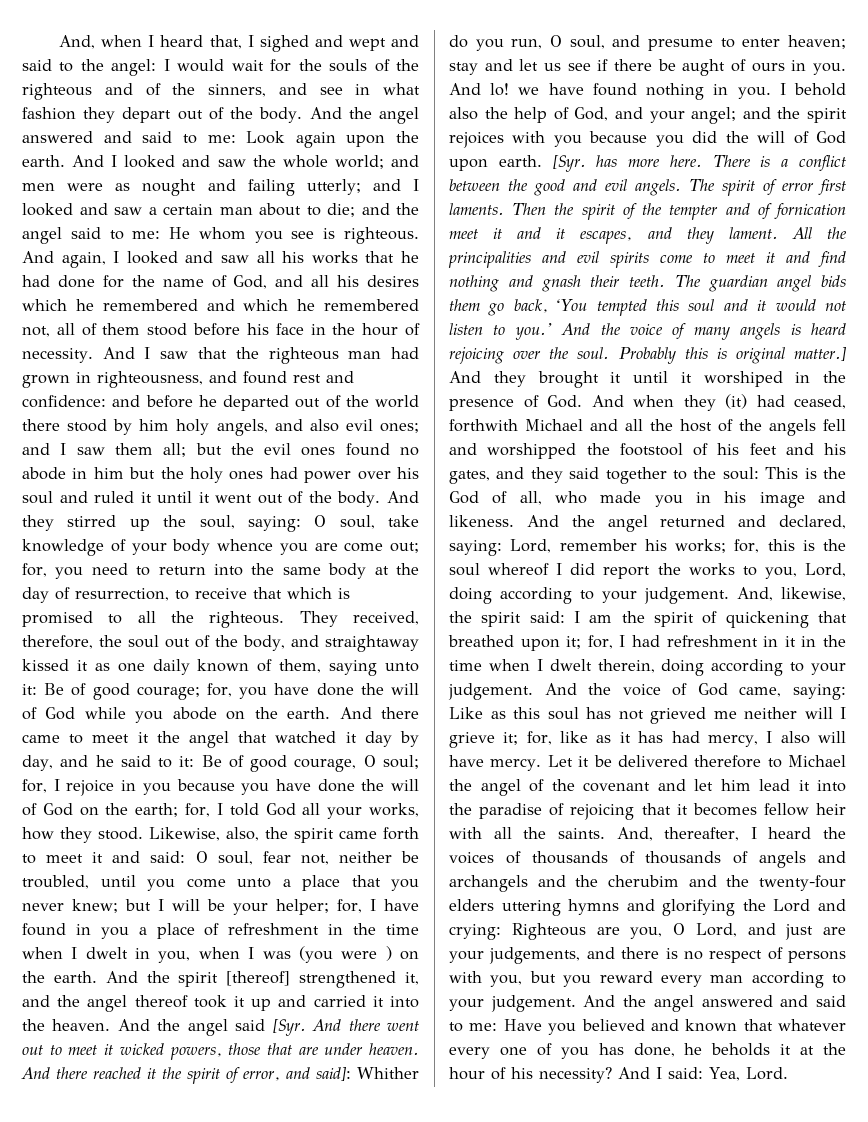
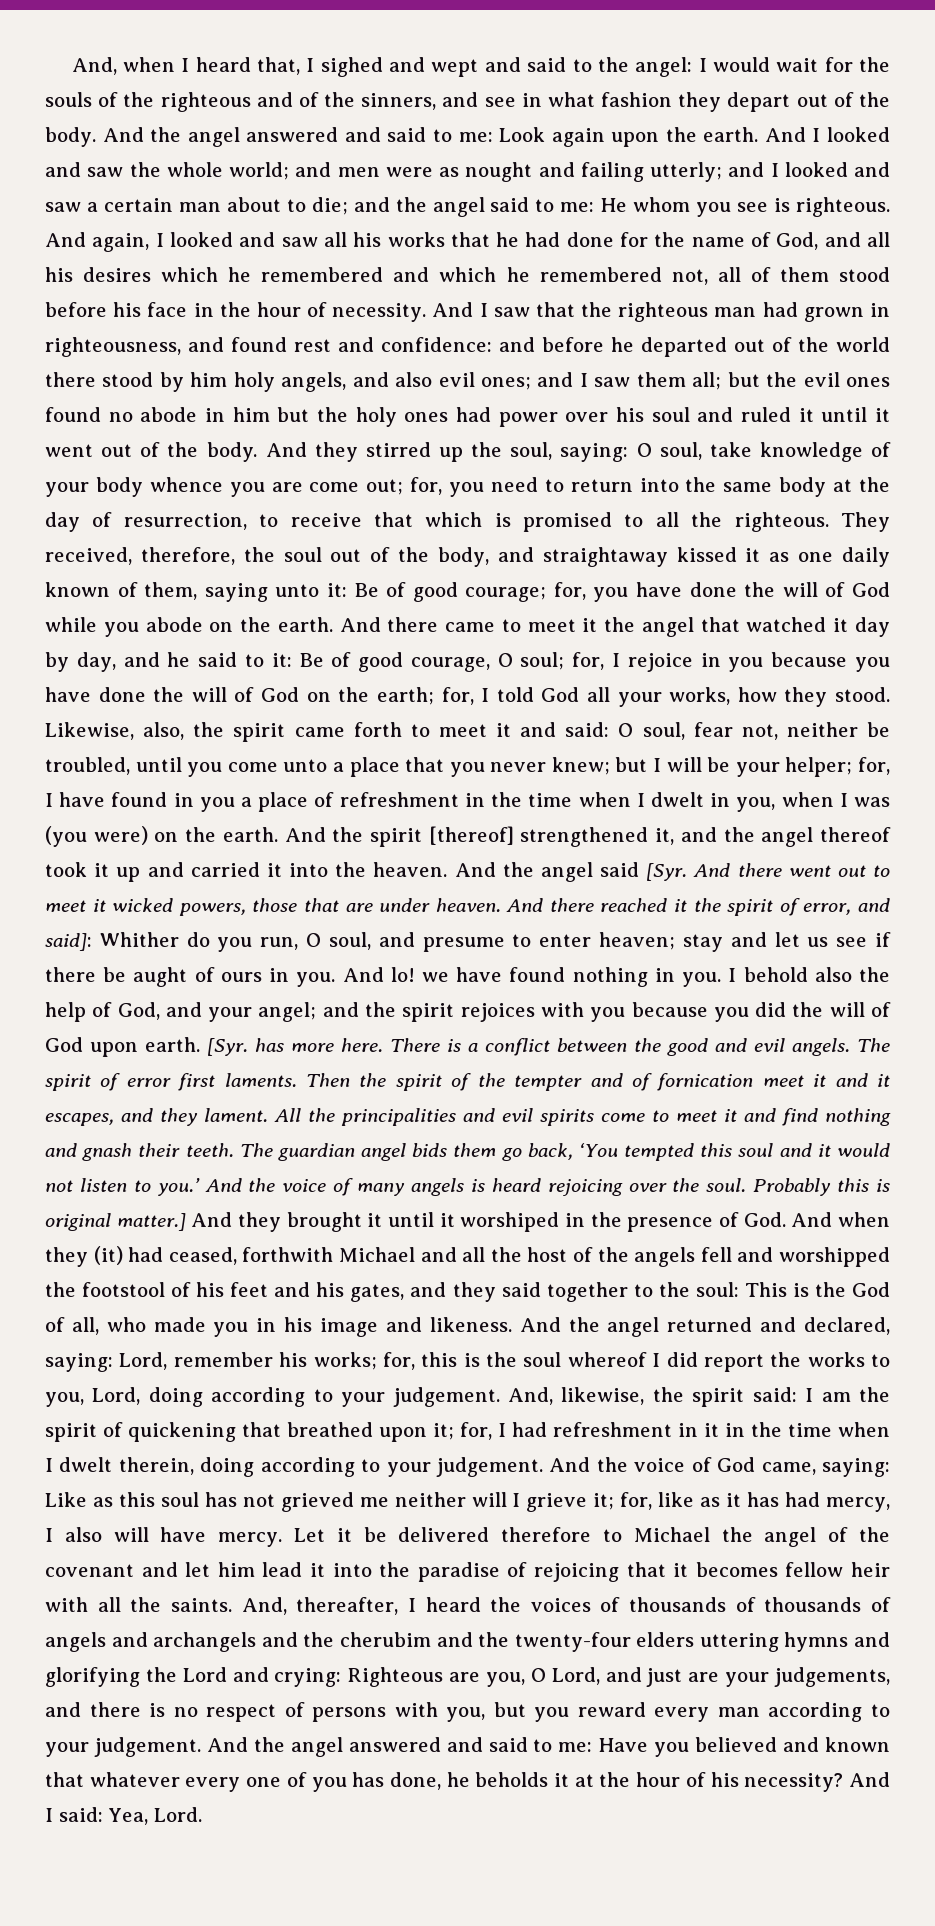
[341,946,392,961] were ) -> [93,826,148,845] were)

